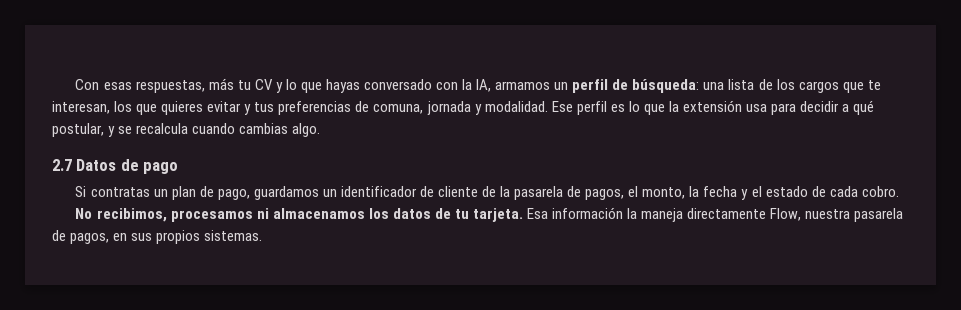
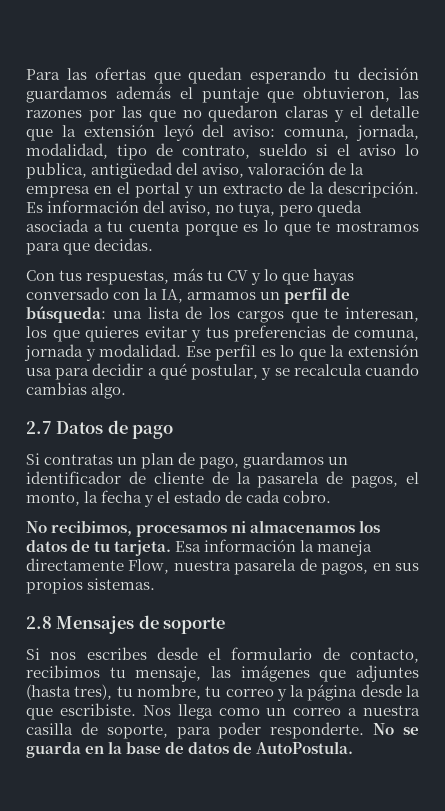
[75,79,132,90] Con esas -> [26,67,420,84] [26,86,419,103] [26,105,420,122] [26,124,420,141] [26,143,419,160] [26,162,365,179] [26,181,419,198] [26,200,363,217] [26,219,419,236] [26,238,154,255] [26,270,83,281] Para las ofertas que quedan esperando tu decisión guardamos además el puntaje que obtuvieron, las razones por las que no quedaron claras y el detalle que la extensión leyó del aviso: comuna, jornada, modalidad, tipo de contrato, sueldo si el aviso lo publica, antigüedad del aviso, valoración de la empresa en el portal y un extracto de la descripción. Es información del aviso, no tuya, pero queda asociada a tu cuenta porque es lo que te mostramos para que decidas. // Con tus
(263, 235) none -> [26,615,226,634] [26,647,419,663] [26,665,419,682] [26,684,421,701] [26,703,420,720] [26,722,420,739] [26,741,354,758] // 2.8 Mensajes de soporte // Si nos escribes desde el formulario de contacto, recibimos tu mensaje, las imágenes que adjuntes (hasta tres), tu nombre, tu correo y la página desde la que escribiste. Nos llega como un correo a nuestra casilla de soporte, para poder responderte. No se guarda en la base de datos de AutoPostula.

